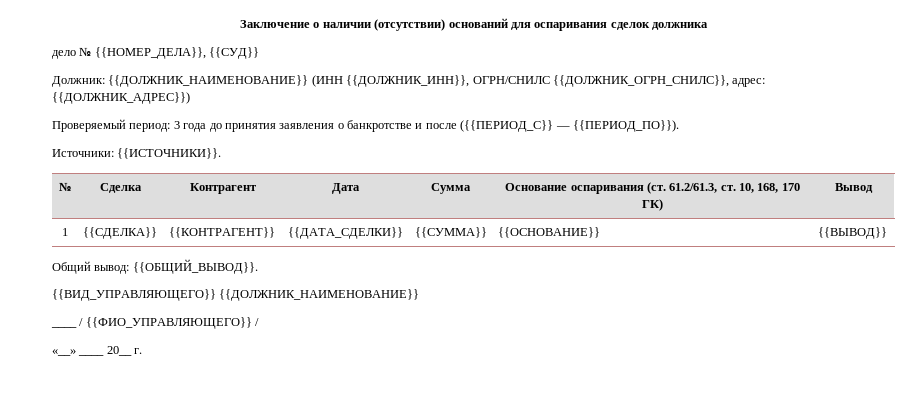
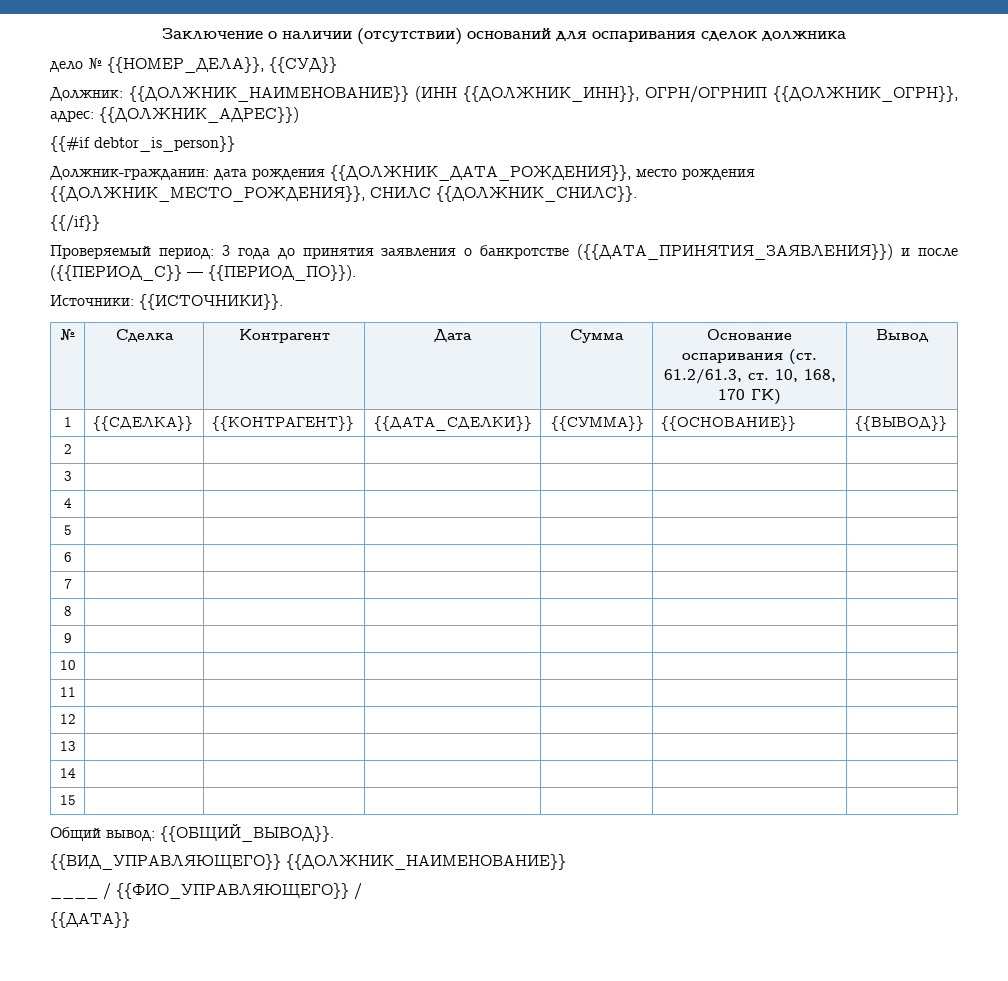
[472,75,729,87] ОГРН/СНИЛС {{ДОЛЖНИК_ОГРН_СНИЛС}}, -> [645,86,958,103] ОГРН/ОГРНИП {{ДОЛЖНИК_ОГРН}},
(190, 98) none -> [50,136,235,152] [50,165,755,181] [50,186,637,202] [50,215,100,232] // {{#if debtor_is_person}} // Должник-гражданин: дата рождения {{ДОЛЖНИК_ДАТА_РОЖДЕНИЯ}}, место рождения {{ДОЛЖНИК_МЕСТО_РОЖДЕНИЯ}}, СНИЛС {{ДОЛЖНИК_СНИЛС}}. // {{/if}}
(412, 126) none -> [577,244,894,260] ({{ДАТА_ПРИНЯТИЯ_ЗАЯВЛЕНИЯ}})
(887, 233) none -> [63,444,72,454] [63,471,72,481] [63,498,72,508] [63,525,72,535] [63,552,72,562] [63,579,72,589] [63,606,72,616] [63,633,72,643] [59,660,76,670] [59,687,76,697] [59,714,76,724] [59,741,76,751] [59,768,76,778] [59,795,76,805] // 2 | | | | | | // 3 | | | | | | // 4 | | | | | | // 5 | | | | | | // 6 | | | | | | // 7 | | | | | | // 8 | | | | | | // 9 | | | | | | // 10 | | | | | | // 11 | | | | | | // 12 | | | | | | // 13 | | | | | | // 14 | | | | | | // 15 | | | | | |
[52,346,143,356] «__» ____ 20__ г. -> [50,912,130,928] {{ДАТА}}

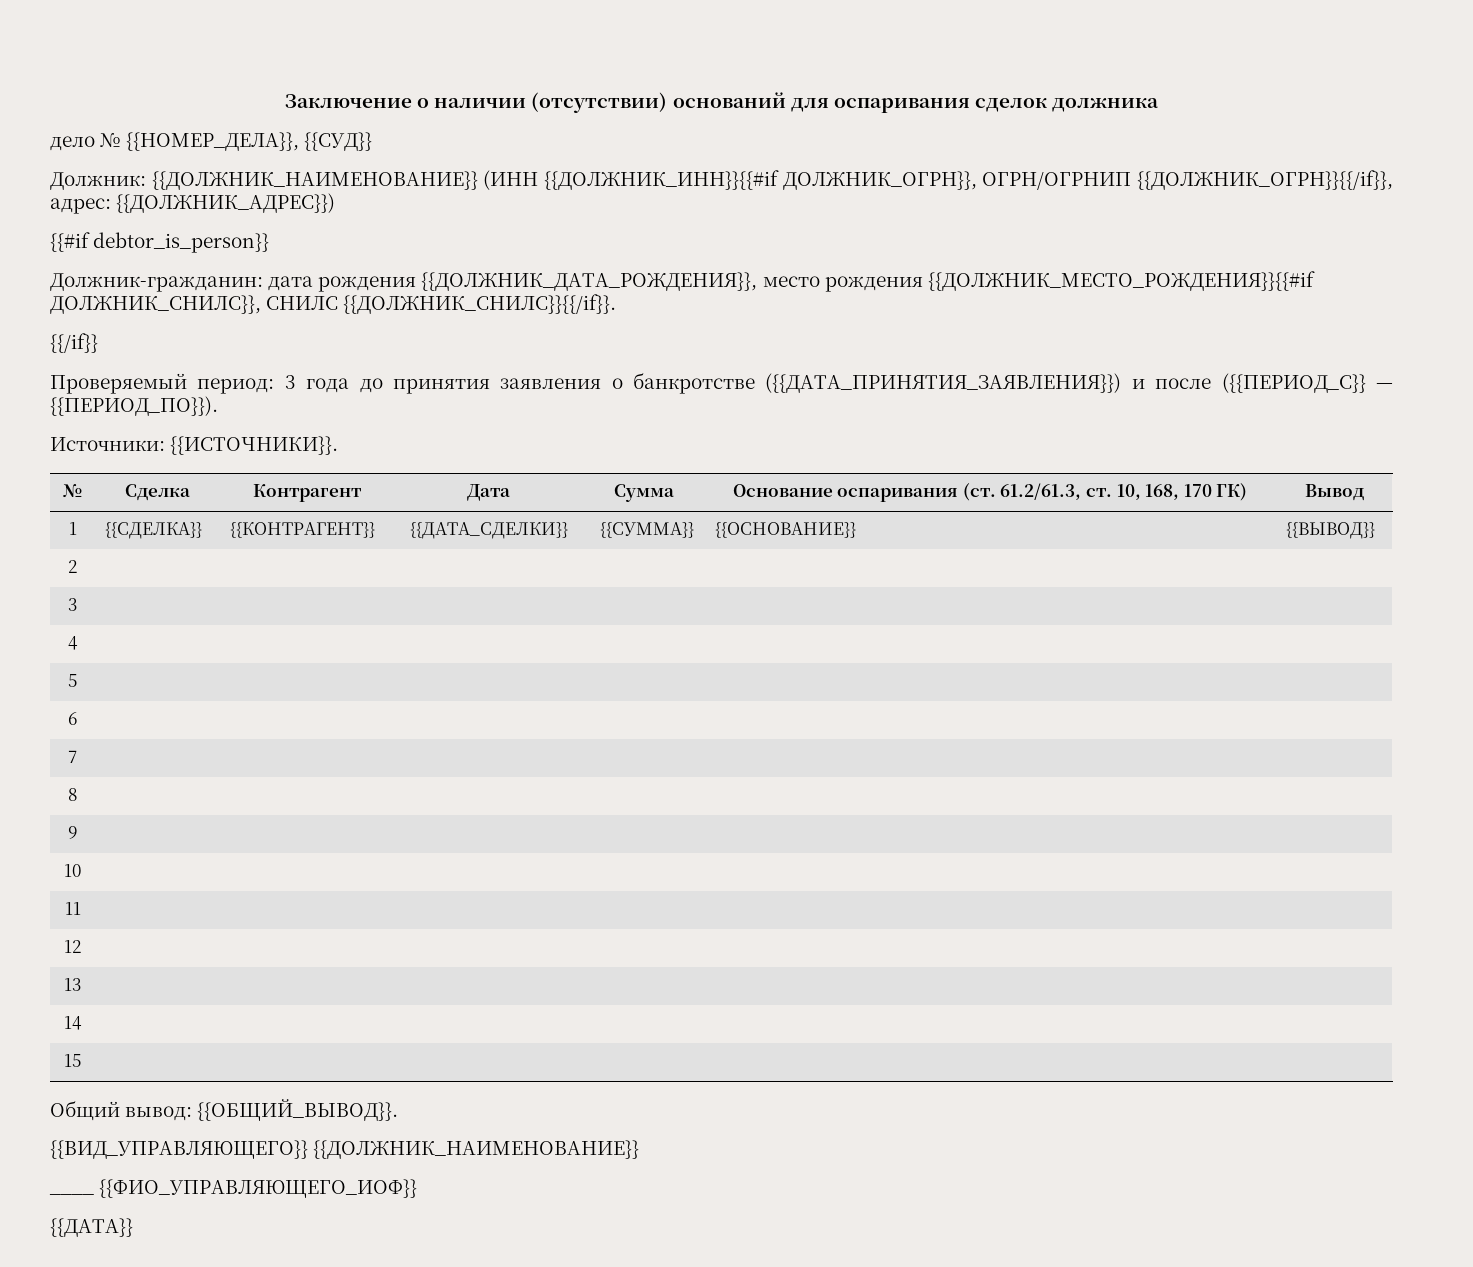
[463,86,958,103] {{ДОЛЖНИК_ИНН}}, ОГРН/ОГРНИП {{ДОЛЖНИК_ОГРН}}, -> [544,170,1393,190] {{ДОЛЖНИК_ИНН}}{{#if ДОЛЖНИК_ОГРН}}, ОГРН/ОГРНИП {{ДОЛЖНИК_ОГРН}}{{/if}},
[50,186,637,202] {{ДОЛЖНИК_МЕСТО_РОЖДЕНИЯ}}, СНИЛС {{ДОЛЖНИК_СНИЛС}}. -> [927,271,1315,291] [50,294,617,314] {{ДОЛЖНИК_МЕСТО_РОЖДЕНИЯ}}{{#if ДОЛЖНИК_СНИЛС}}, СНИЛС {{ДОЛЖНИК_СНИЛС}}{{/if}}.
[103,883,362,900] / {{ФИО_УПРАВЛЯЮЩЕГО}} / -> [99,1179,418,1198] {{ФИО_УПРАВЛЯЮЩЕГО_ИОФ}}

